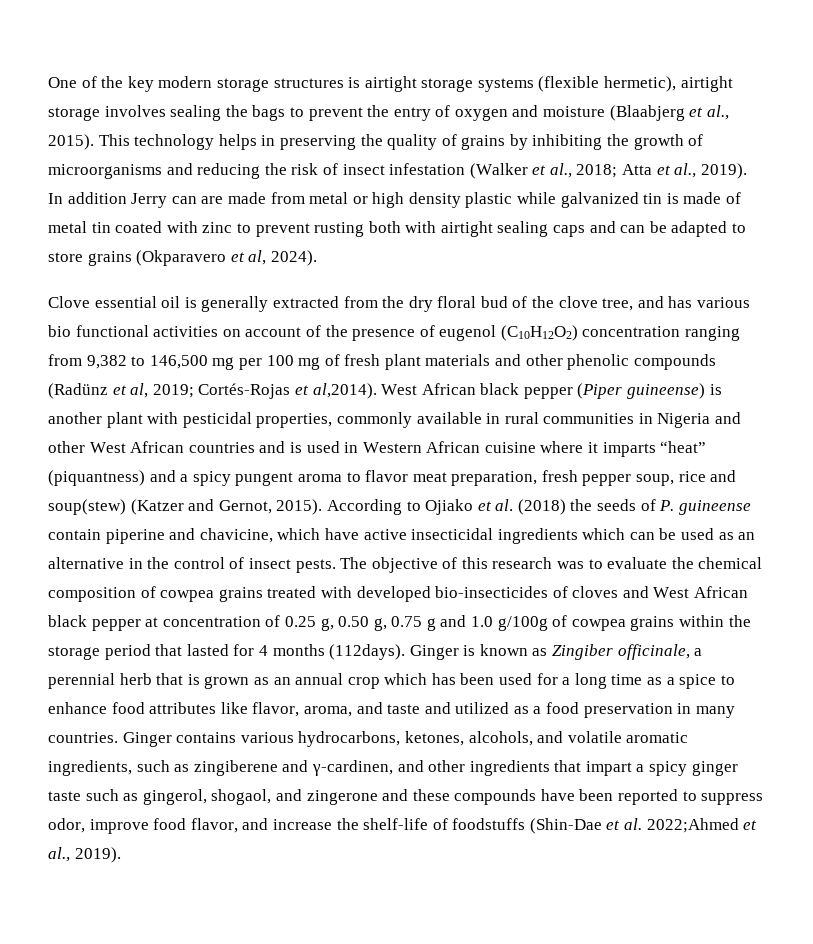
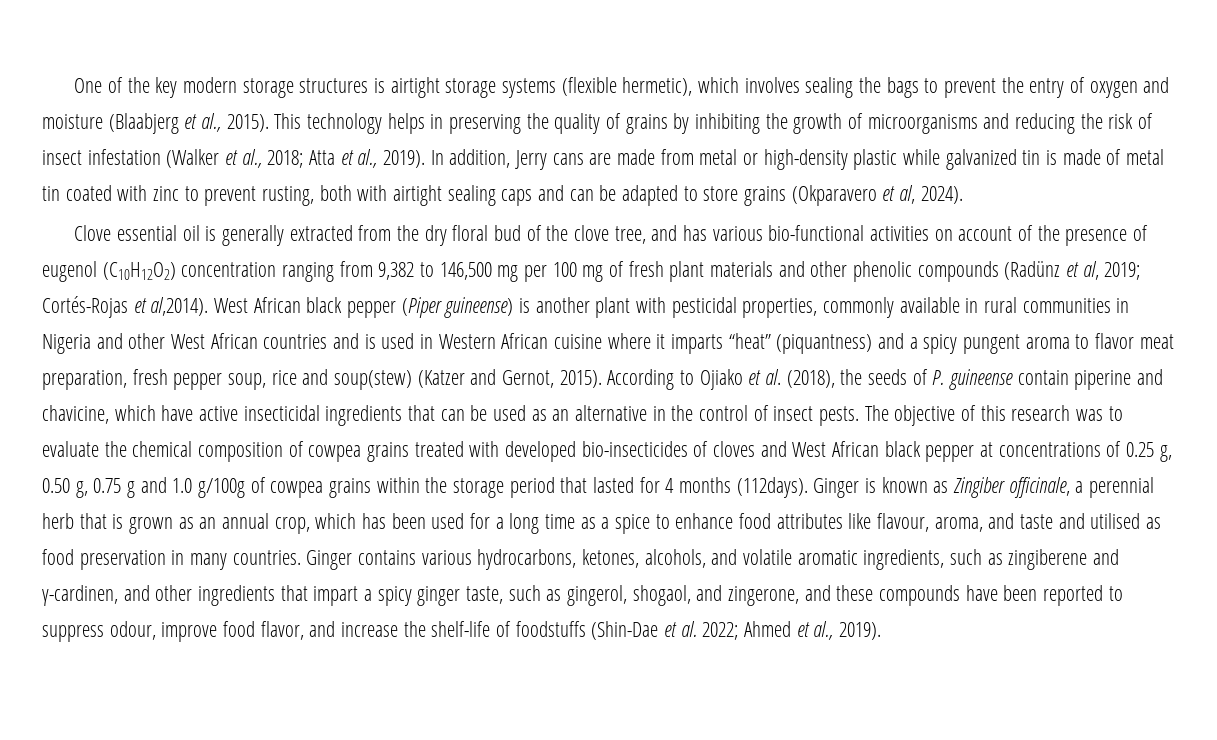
[680,76,733,92] [48,107,100,121] airtight storage -> [697,77,739,93] which
[67,192,197,208] addition Jerry can -> [449,149,584,170] addition, Jerry cans
[372,192,461,208] high density -> [763,149,848,170] high-density
[314,222,365,237] rusting -> [262,186,315,206] rusting,
[48,325,149,337] bio functional -> [768,225,865,241] bio-functional
[517,499,566,515] (2018) -> [786,370,835,388] (2018),
[582,528,626,540] which -> [408,405,436,421] that
[162,616,261,627] concentration -> [998,442,1101,457] concentrations
[347,677,380,689] crop -> [274,517,310,534] crop,
[252,702,300,717] flavor, -> [877,513,930,532] flavour,
[455,702,542,714] utilized as a -> [1090,513,1162,529] utilised as
[48,791,81,801] taste -> [466,586,504,604] taste,
[306,790,378,805] zingerone -> [728,586,800,606] zingerone,
[48,818,85,833] odor, -> [109,621,156,640] odour,
[646,818,739,833] 2022;Ahmed -> [702,621,792,640] 2022; Ahmed

